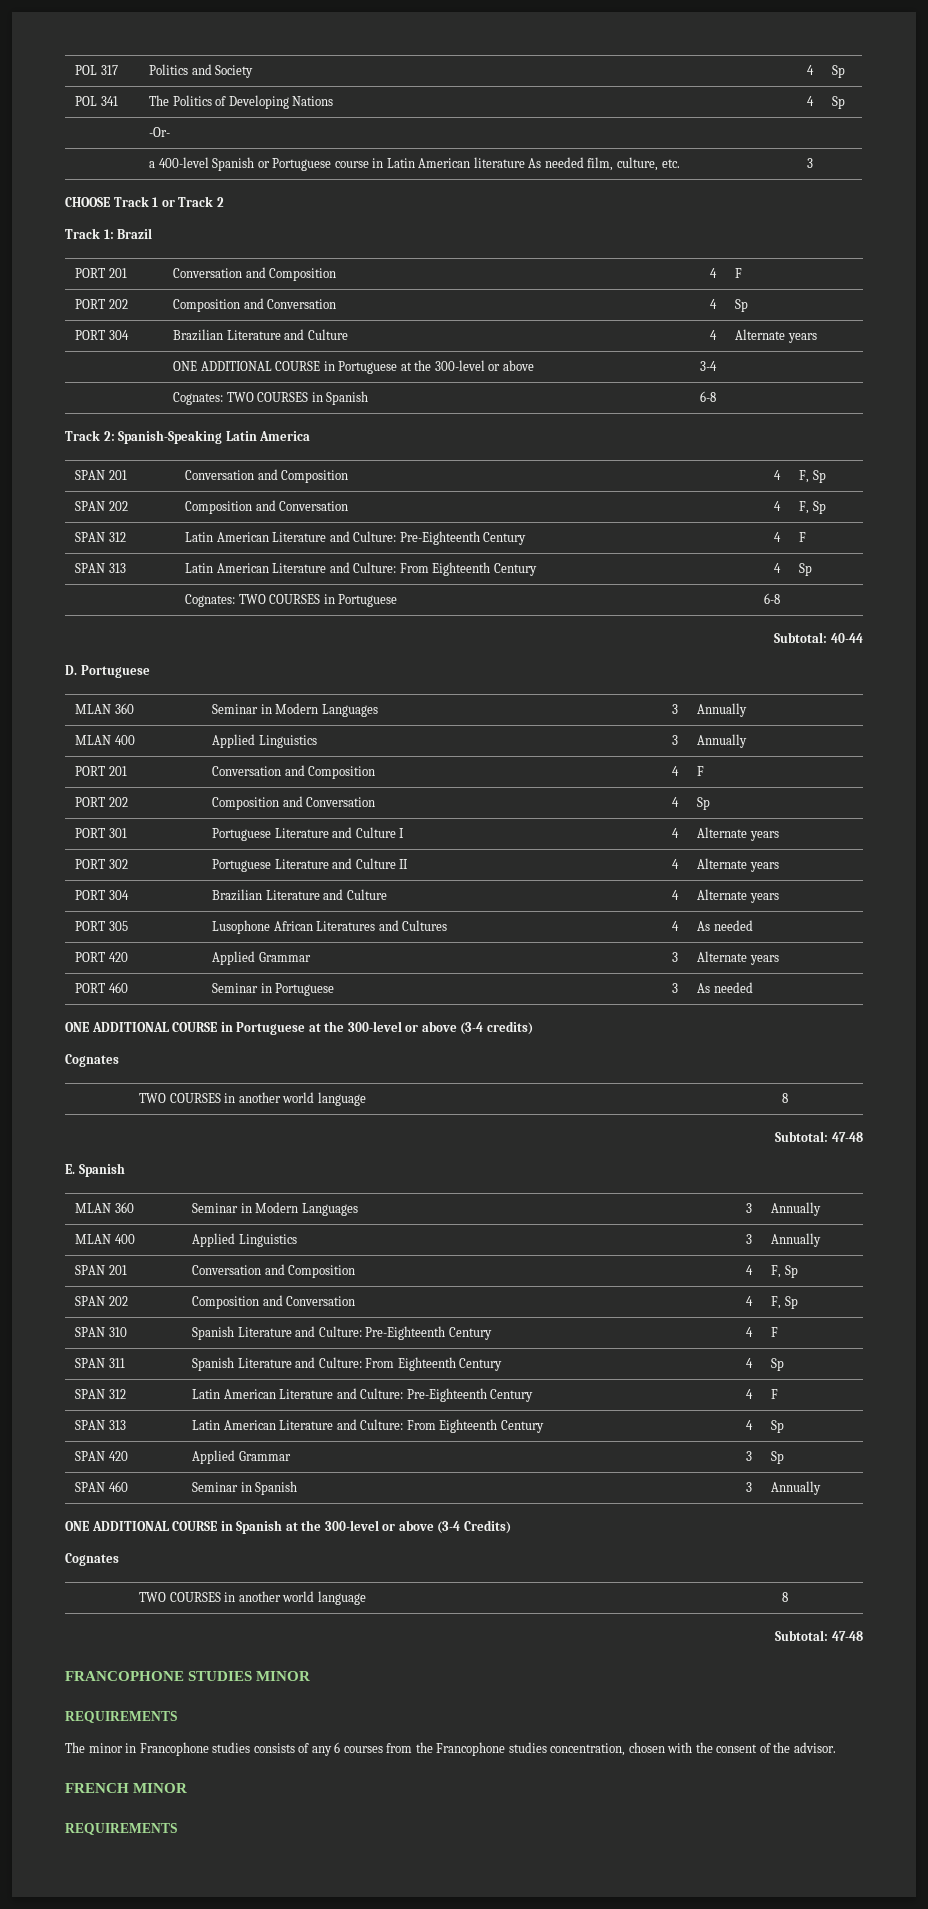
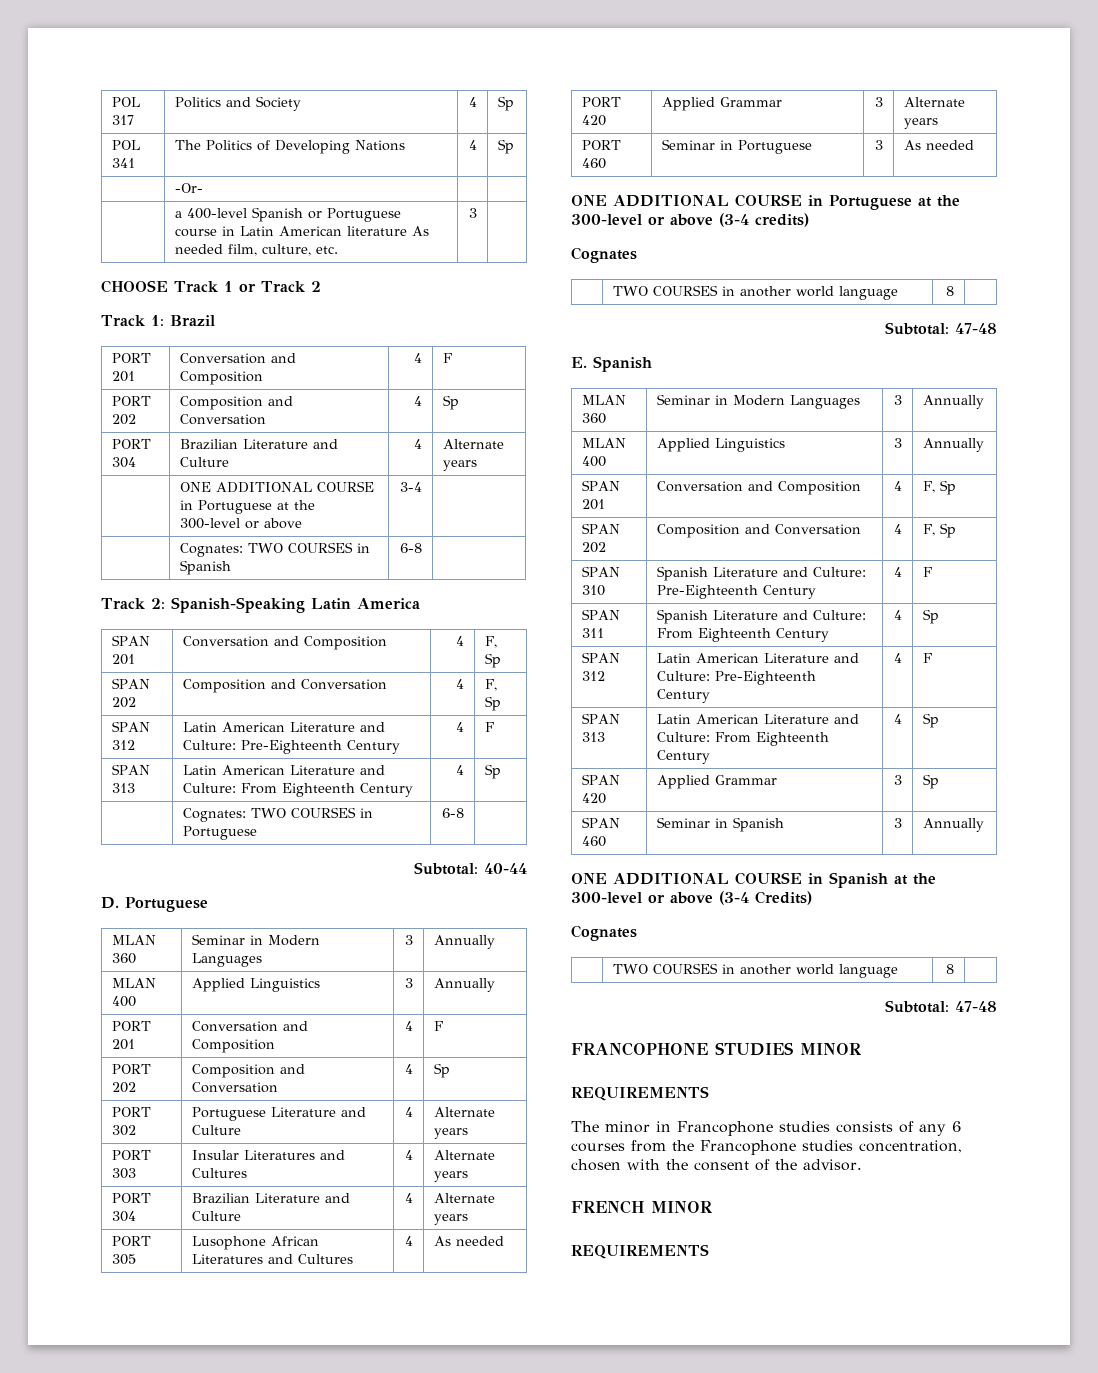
[108,828,127,838] [212,827,405,841] [671,828,679,838] [697,827,779,841] [75,859,128,869] [212,858,409,872] 301 | Portuguese Literature and Culture I | 4 | Alternate years // PORT 302 | Portuguese Literature and Culture II -> [111,1125,136,1136] [191,1107,366,1121] [191,1125,241,1135] [405,1107,414,1117] [433,1107,495,1117] [433,1128,468,1139] [111,1150,151,1160] [111,1168,136,1179] [191,1150,345,1160] [191,1168,247,1178] 302 | Portuguese Literature and Culture | 4 | Alternate years // PORT 303 | Insular Literatures and Cultures

